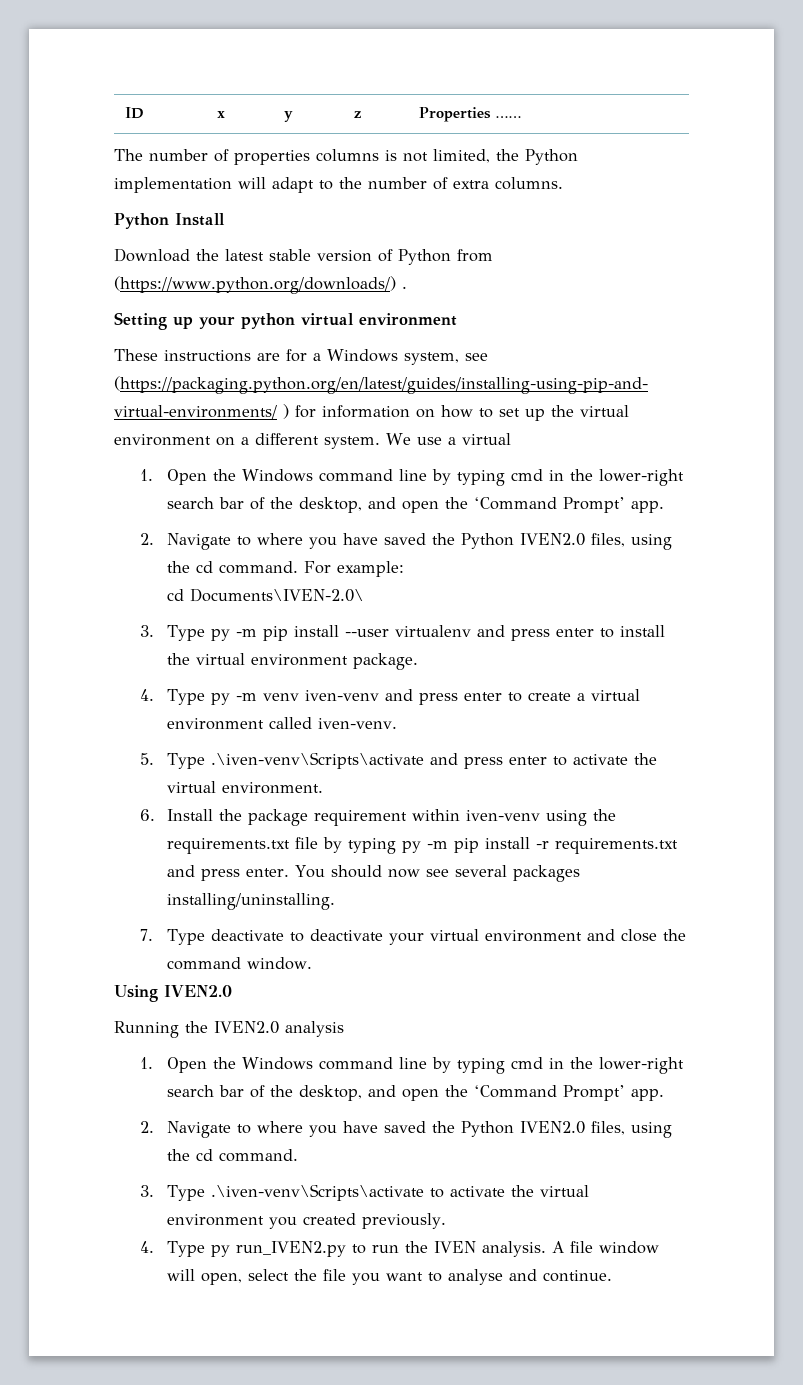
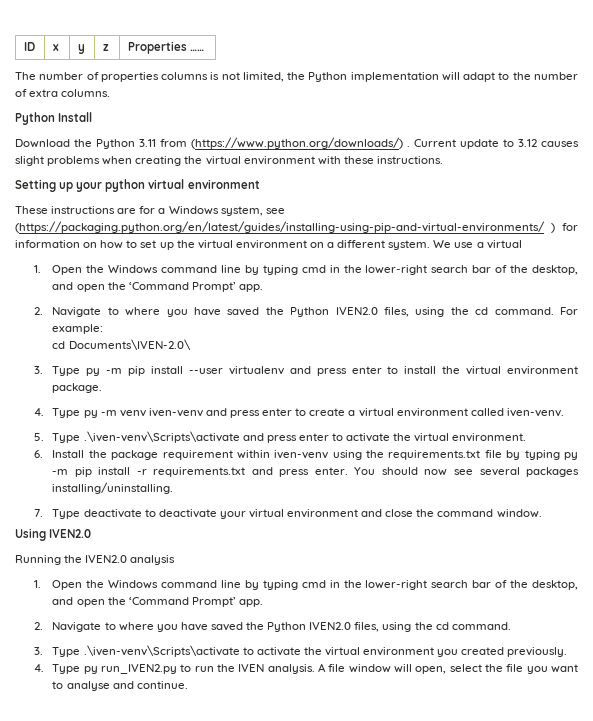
[225,249,493,265] [114,276,407,294] latest stable version of Python from (https://www.python.org/downloads/) . -> [96,137,579,149] [15,156,443,166] Python 3.11 from (https://www.python.org/downloads/) . Current update to 3.12 causes slight problems when creating the virtual environment with these instructions.

